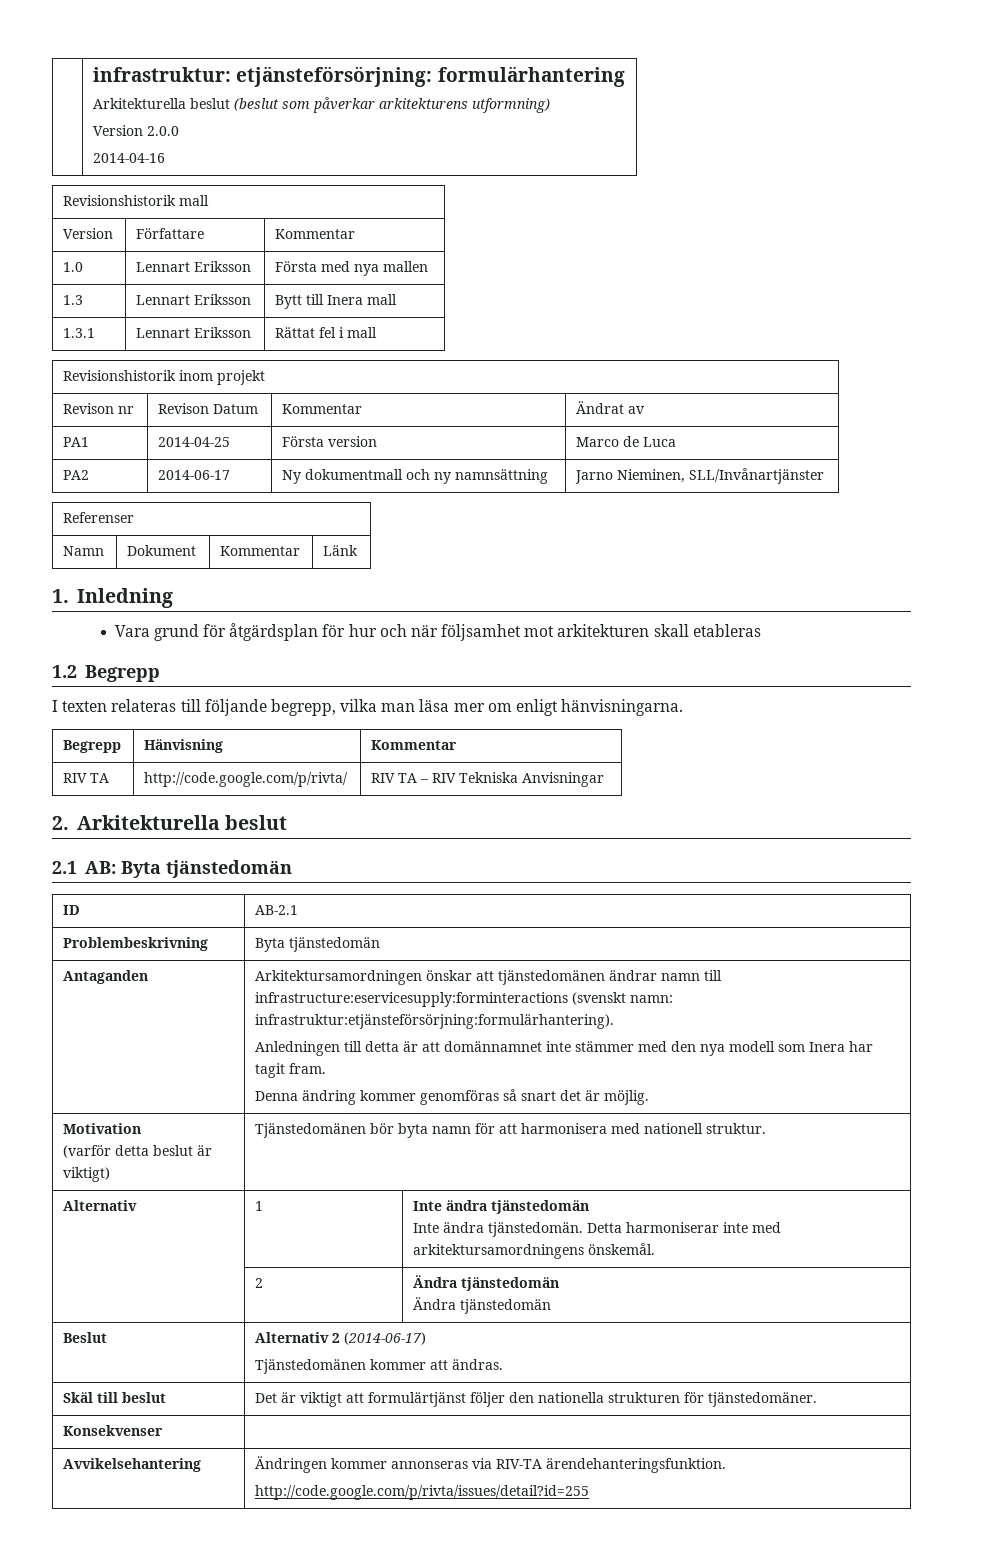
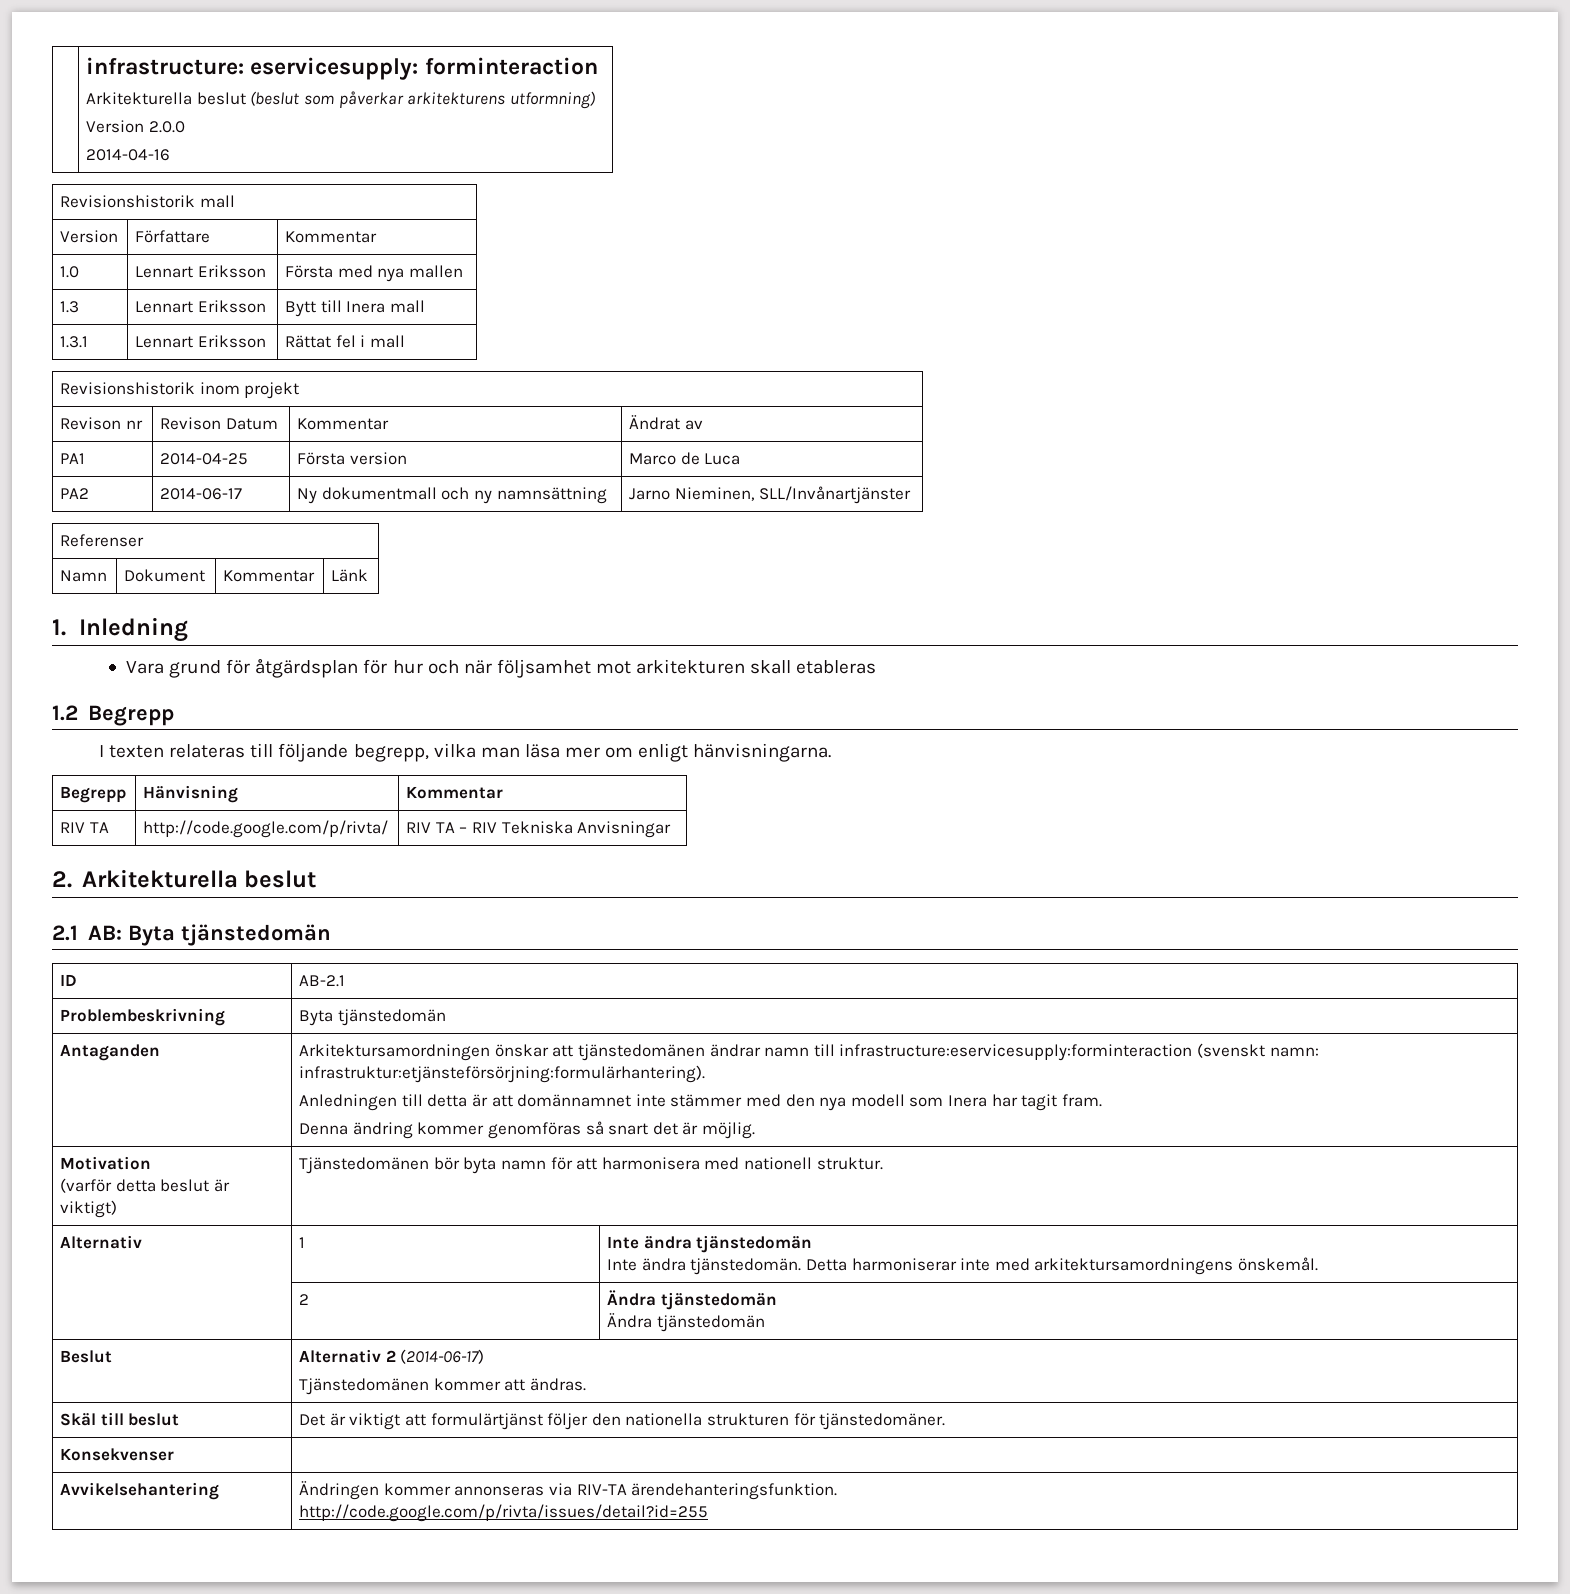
[93,66,625,87] | infrastruktur: etjänsteförsörjning: formulärhantering -> [86,57,598,80] | infrastructure: eservicesupply: forminteraction
[255,992,569,1007] infrastructure:eservicesupply:forminteractions -> [839,1044,1193,1061] infrastructure:eservicesupply:forminteraction

